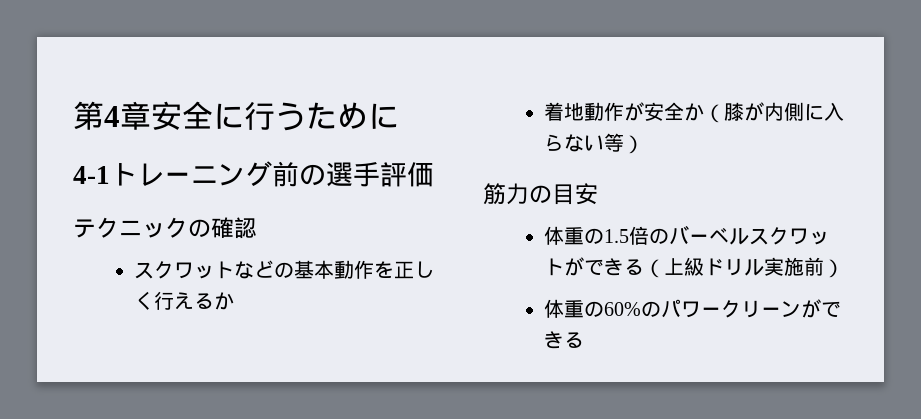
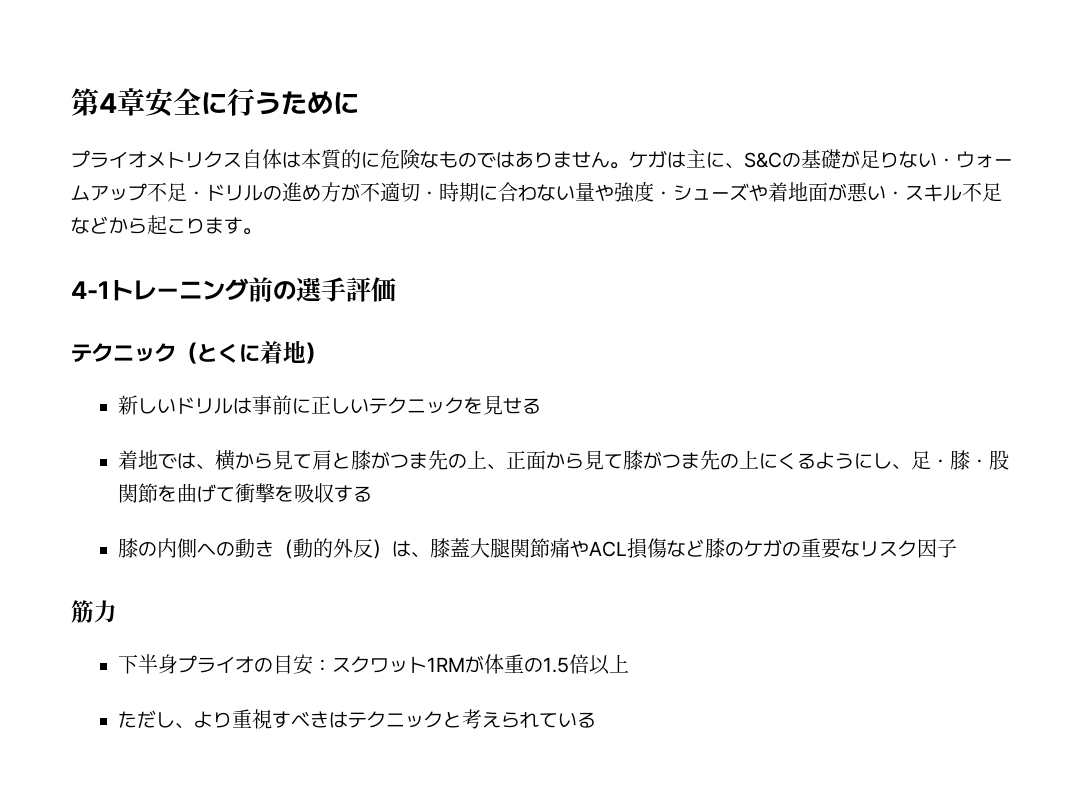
(399, 116) none -> [71,149,1013,170] [71,181,1002,203] [71,215,262,235] // プライオメトリクス自体は本質的に危険なものではありません。ケガは主に、S&Cの基礎が足りない・ウォームアップ不足・ドリルの進め方が不適切・時期に合わない量や強度・シューズや着地面が悪い・スキル不足などから起こります。
[188,217,257,239] [133,260,434,279] [133,291,234,310] [543,102,844,123] [543,133,644,154] [483,183,598,205] [543,225,829,245] [543,257,844,278] [543,299,841,318] [543,331,564,349] の確認 // スクワットなどの基本動作を正しく行えるか // 着地動作が安全か（膝が内側に入らない等） // 筋力の目安 // 体重の1.5倍のバーベルスクワットができる（上級ドリル実施前） // 体重の60%のパワークリーンができ -> [176,341,327,364] [118,395,542,415] [118,450,1010,471] [118,483,373,503] [118,538,958,559] [71,600,117,623] [118,654,630,675] [118,709,578,729] （とくに着地） // 新しいドリルは事前に正しいテクニックを見せる // 着地では、横から見て肩と膝がつま先の上、正面から見て膝がつま先の上にくるようにし、足・膝・股関節を曲げて衝撃を吸収する // 膝の内側への動き（動的外反）は、膝蓋大腿関節痛やACL損傷など膝のケガの重要なリスク因子 // 筋力 // 下半身プライオの目安：スクワット1RMが体重の1.5倍以上 // ただし、より重視すべきはテクニックと考えられてい

